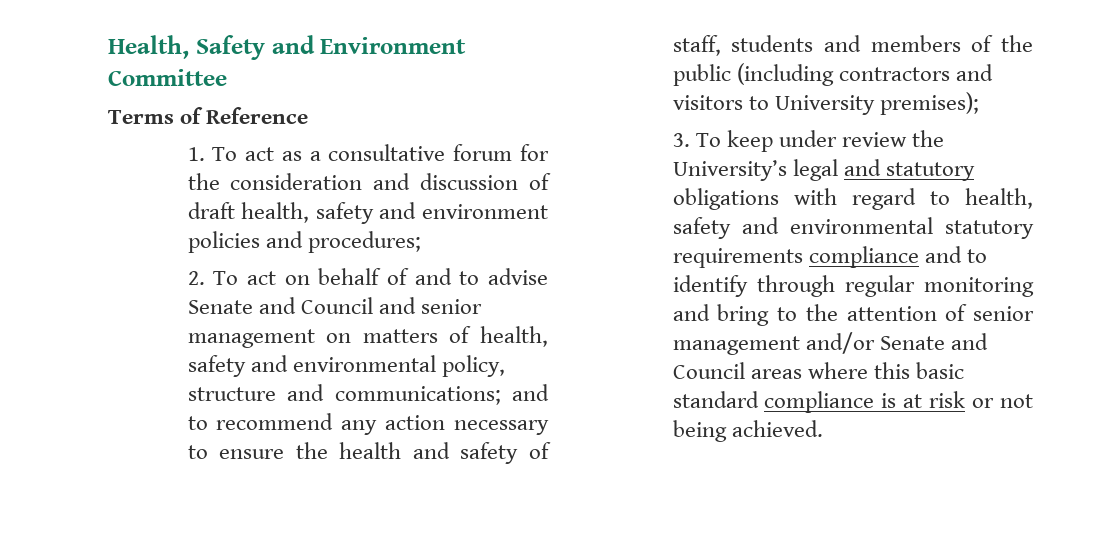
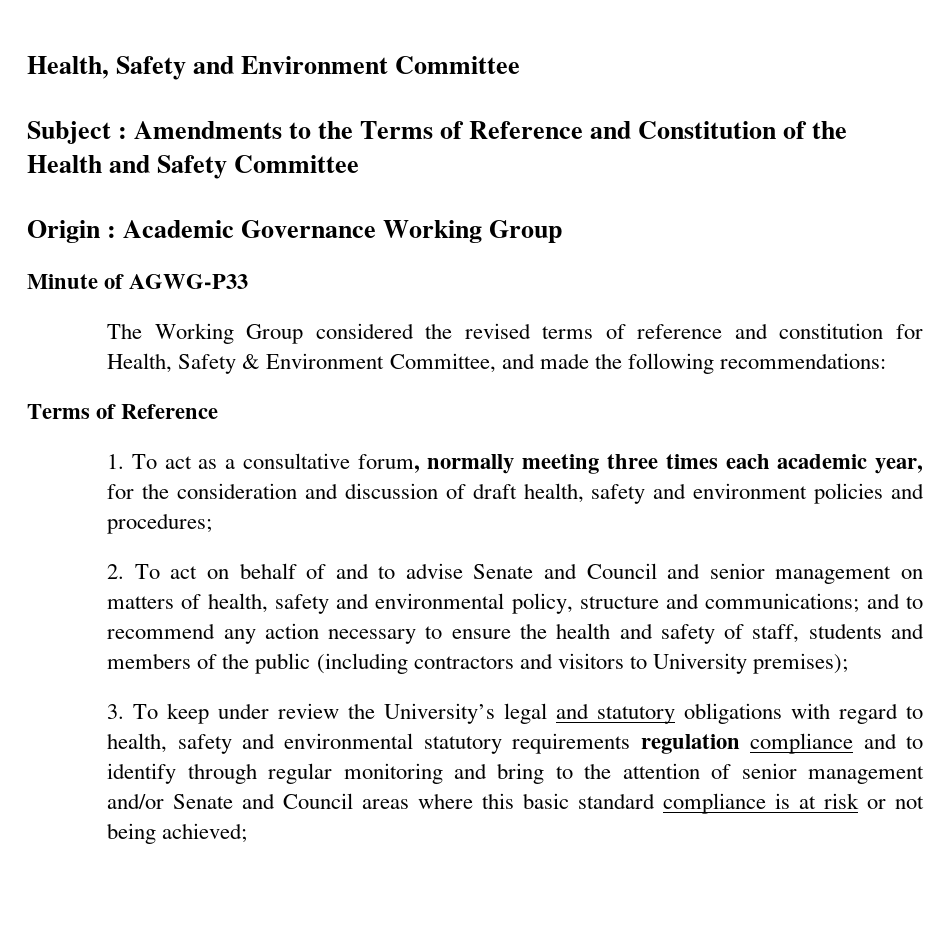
(227, 77) none -> [27,121,848,144] [27,155,360,179] [27,220,563,243] [27,274,249,289] [107,323,923,344] [107,353,886,374] // Subject : Amendments to the Terms of Reference and Constitution of the Health and Safety Committee // Origin : Academic Governance Working Group // Minute of AGWG-P33 // The Working Group considered the revised terms of reference and constitution for Health, Safety & Environment Committee, and made the following recommendations:
[453,144,513,161] forum -> [357,454,923,474] forum, normally meeting three times each academic year,
(803, 258) none -> [640,734,740,754] regulation
[731,420,823,437] achieved. -> [162,823,248,843] achieved;

